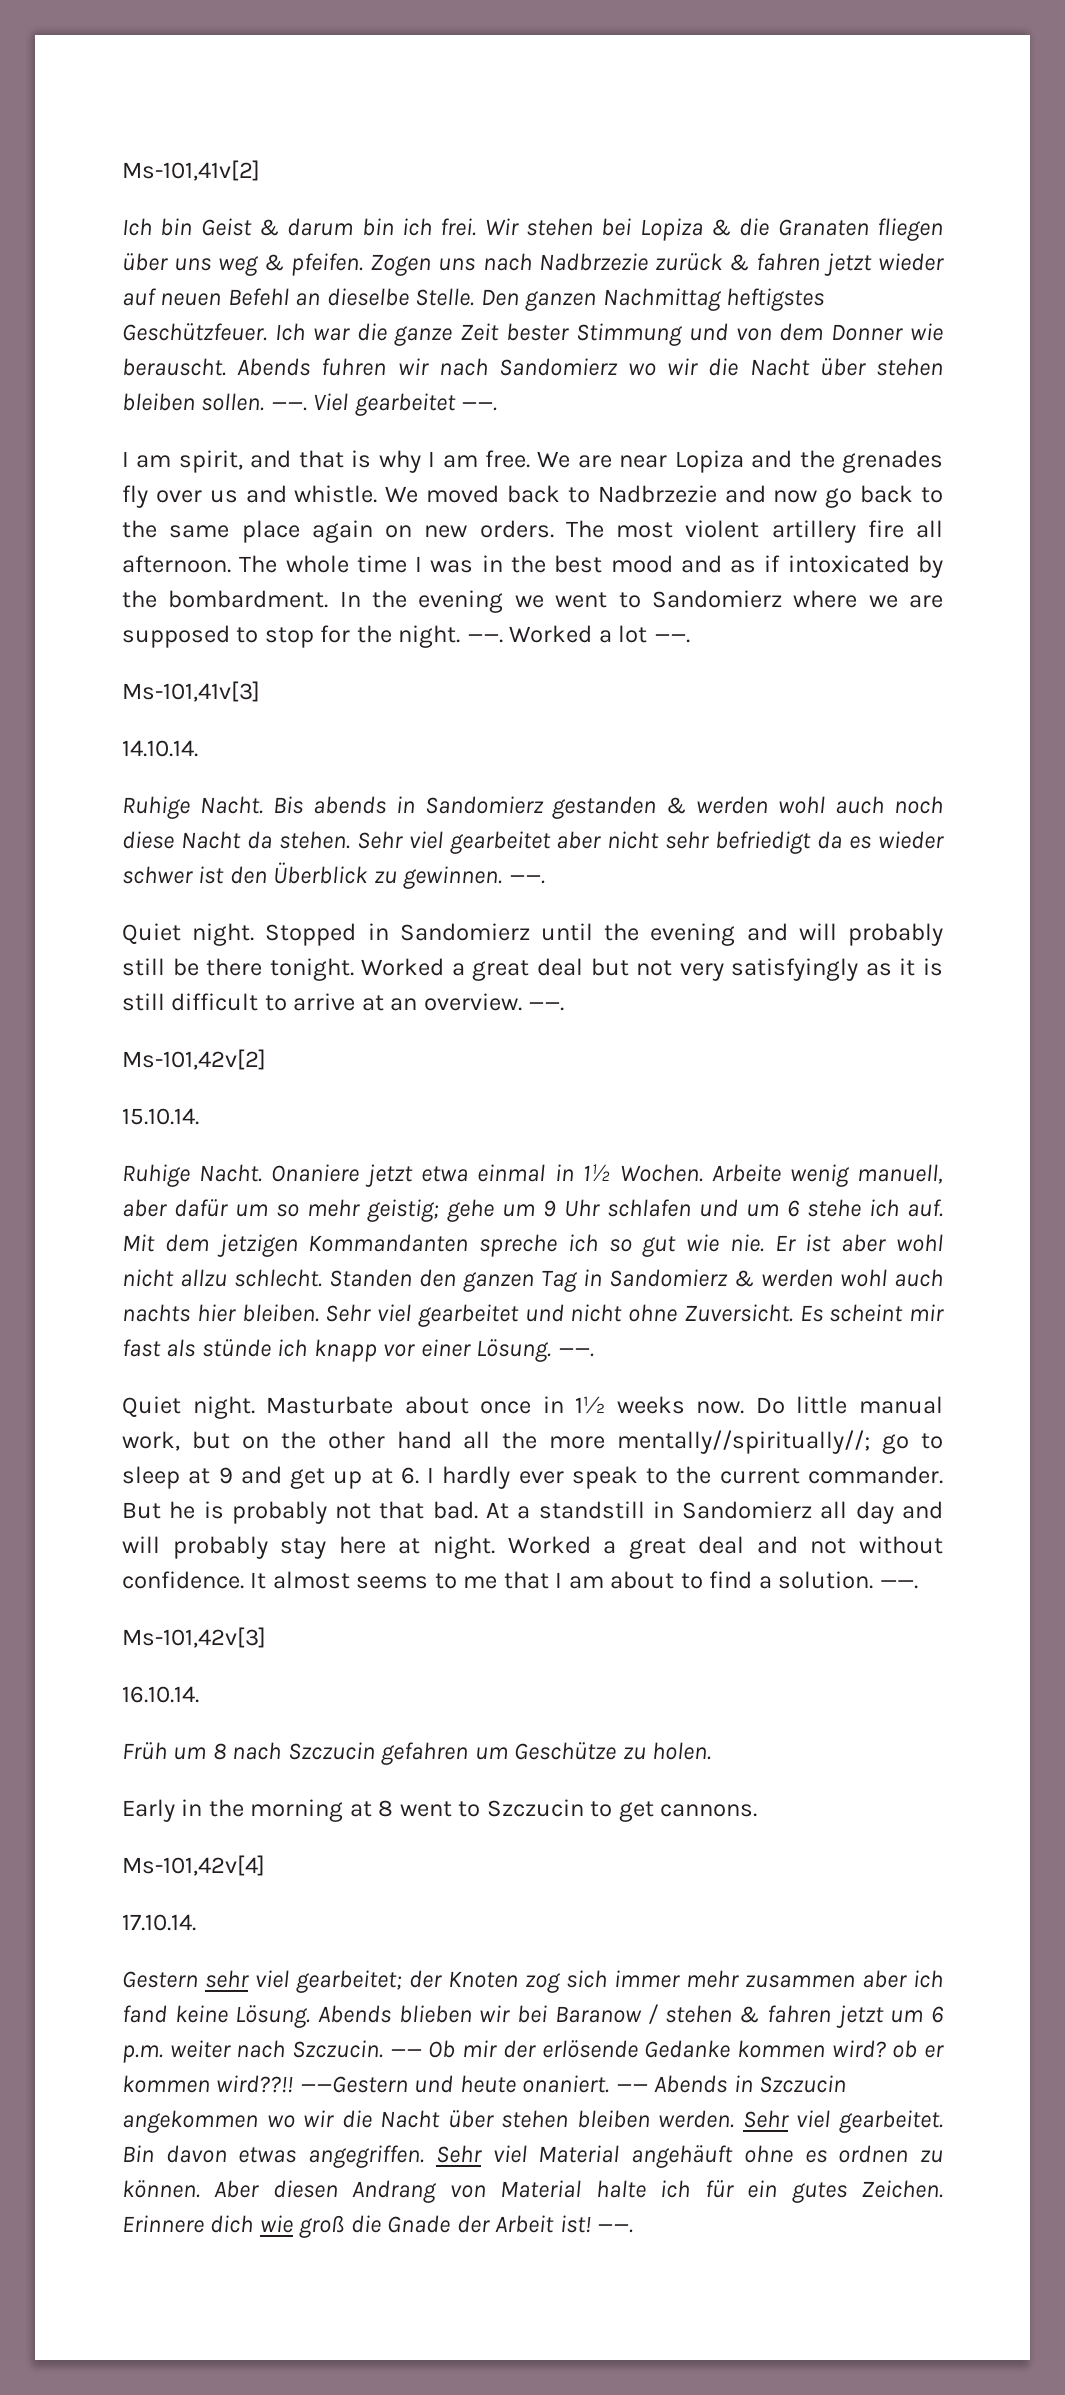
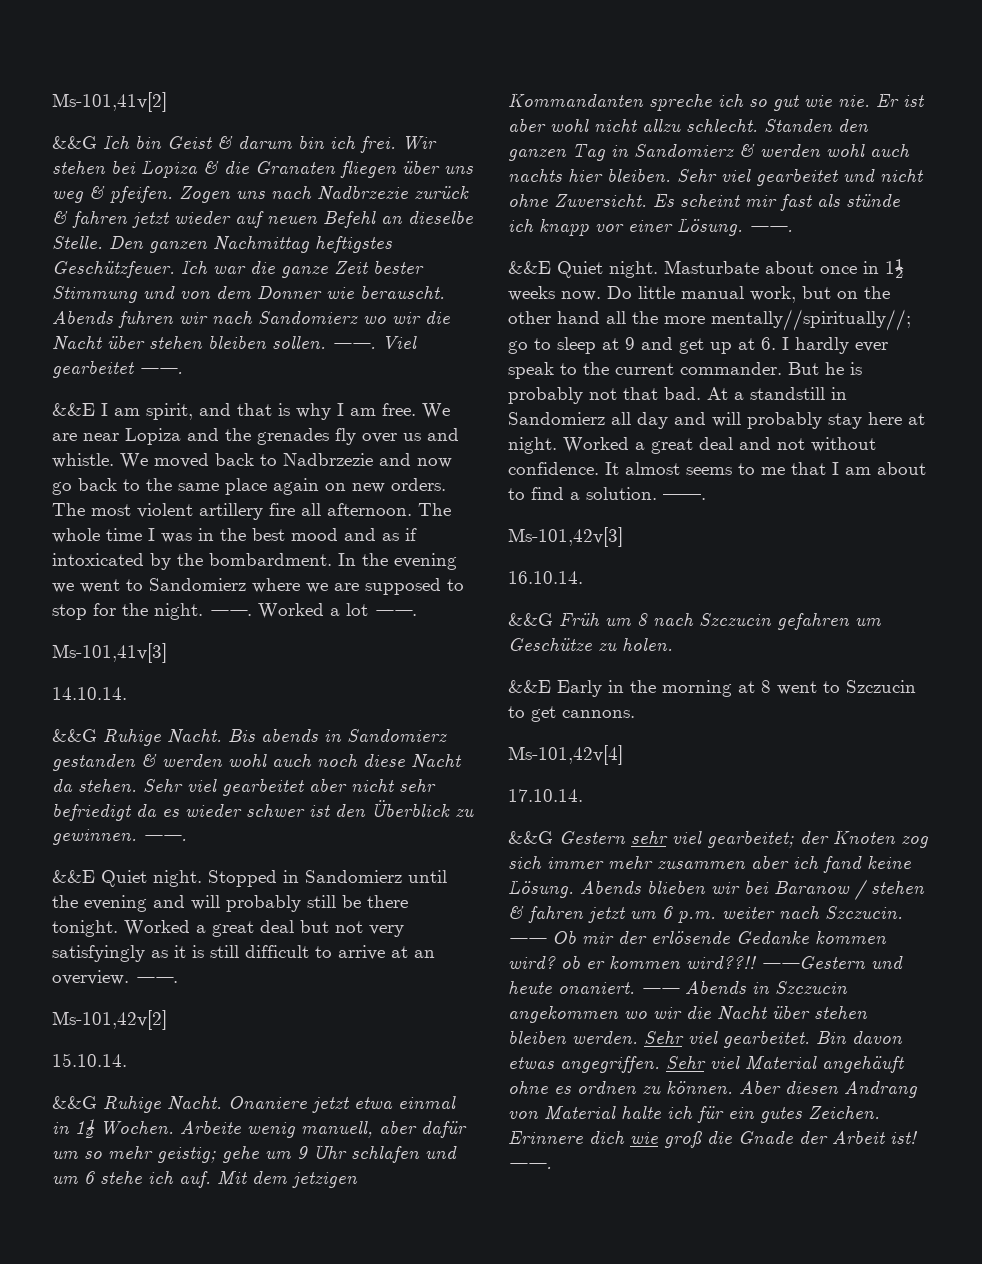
(260, 170) none -> [52,136,97,149] &&G
(498, 406) none -> [52,403,95,416] &&E
(198, 748) none -> [52,729,97,742] &&G
(545, 879) none -> [52,870,95,883] &&E
(199, 1116) none -> [52,1096,97,1109] &&G
(594, 1352) none -> [508,261,551,274] &&E
(199, 1694) none -> [508,613,553,626] &&G
(712, 1751) none -> [508,680,551,693] &&E
(196, 1922) none -> [508,831,553,844] &&G

